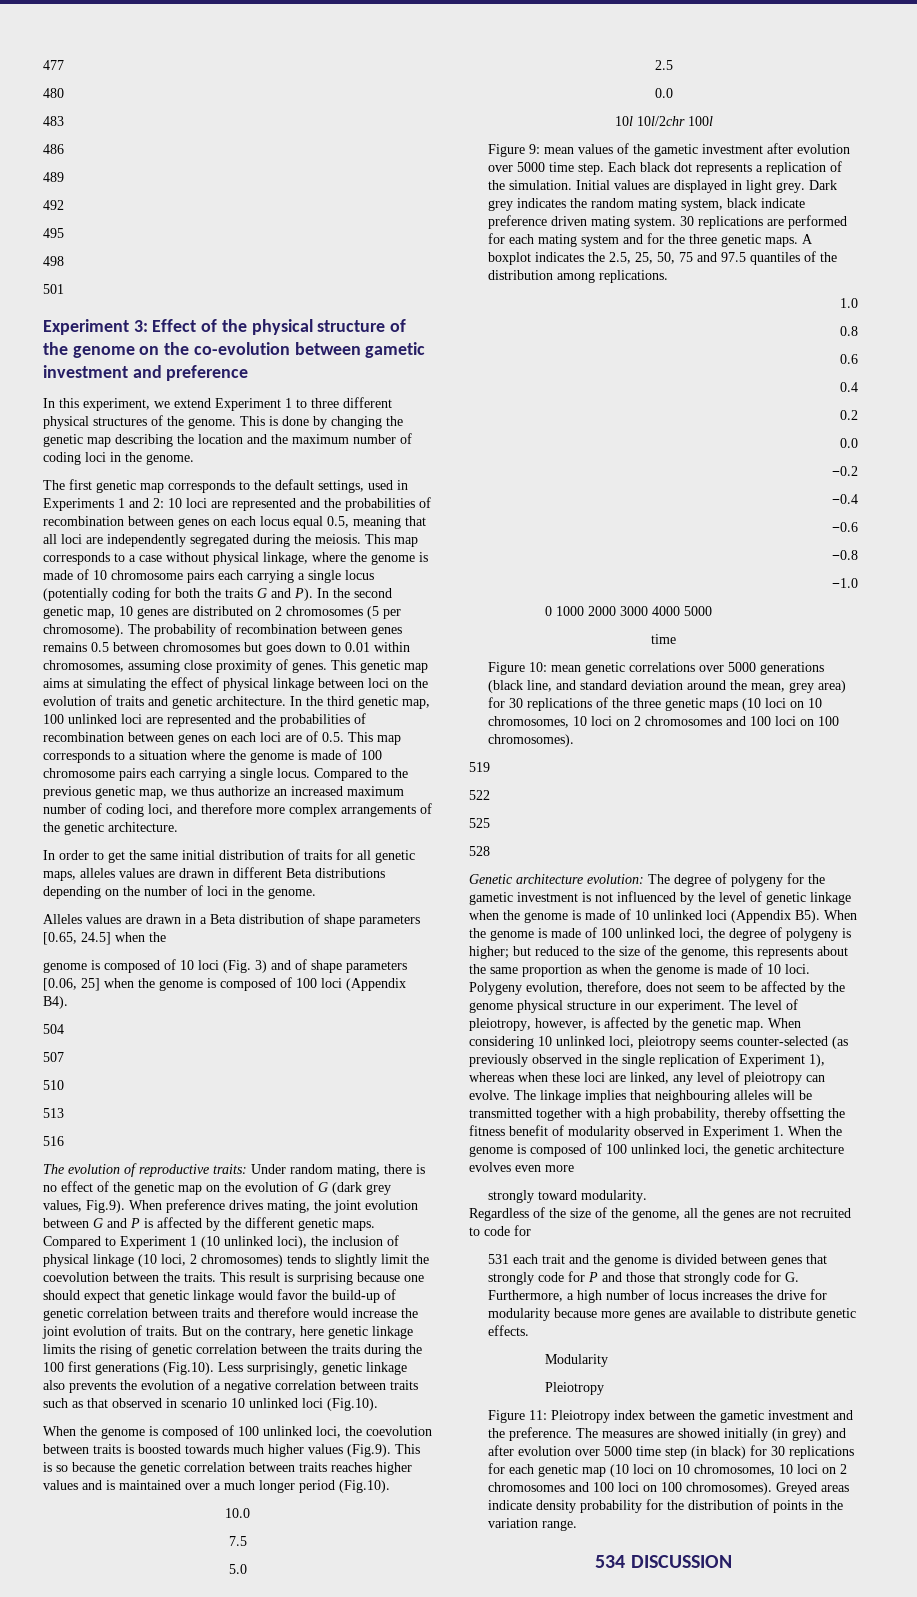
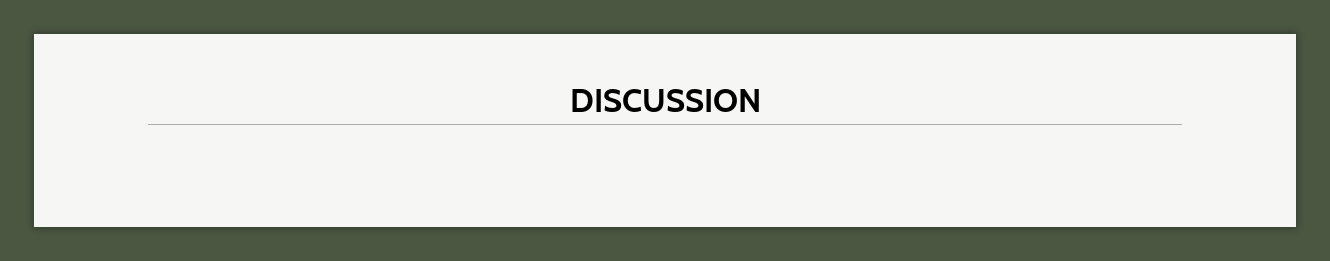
[43,60,64,70] [43,88,64,98] [43,116,64,126] [43,144,64,154] [43,172,64,182] [43,200,64,210] [43,228,64,238] [43,256,64,266] [43,284,64,294] [43,319,407,335] [43,342,426,358] [43,365,249,381] [43,397,392,411] [43,415,403,429] [43,433,412,447] [43,452,194,465] [43,479,408,493] [43,497,431,511] [43,516,426,529] [43,534,418,547] [43,552,428,565] [43,569,374,583] [43,587,392,601] [43,606,401,619] [43,623,402,637] [43,642,410,655] [43,659,428,673] [43,677,428,691] [43,695,430,709] [43,713,366,727] [43,731,401,745] [43,749,382,763] [43,768,408,781] [43,786,404,799] [43,803,432,817] [43,822,178,835] [43,849,415,863] [43,867,385,881] [43,885,316,899] [43,913,420,927] [43,932,166,945] [43,959,407,973] [43,977,406,991] [43,996,68,1009] [43,1024,64,1034] [43,1052,64,1062] [43,1080,64,1090] [43,1108,64,1118] [43,1136,64,1146] [43,1163,425,1177] [43,1181,391,1195] [43,1199,418,1213] [43,1217,375,1231] [43,1235,399,1249] [43,1254,429,1267] [43,1272,424,1285] [43,1289,396,1303] [43,1307,418,1321] [42,1325,413,1339] [43,1343,422,1357] [43,1361,407,1375] [43,1379,418,1393] [43,1398,378,1411] [43,1425,432,1439] [43,1444,420,1457] [43,1462,412,1475] [43,1480,390,1493] [225,1508,250,1518] [228,1536,247,1546] [228,1564,247,1574] [654,60,673,70] [654,88,673,98] [614,116,713,126] [488,143,851,157] [488,161,843,175] [488,180,838,193] [488,198,806,211] [488,215,848,229] [488,233,814,247] [488,251,838,265] [488,270,669,283] [840,298,858,308] [840,326,858,336] [840,354,858,364] [840,382,858,392] [840,410,858,420] [840,438,858,448] [832,466,858,476] [832,494,858,504] [832,522,858,532] [832,550,858,560] [832,578,858,588] [545,606,713,616] [651,634,676,644] [488,662,825,675] [488,680,847,693] [488,697,823,711] [488,716,840,728] [488,734,575,747] [469,762,490,772] [469,790,490,800] [469,818,490,828] [469,846,490,856] [469,873,825,887] [469,891,851,905] [469,909,857,923] [469,927,851,941] [469,945,848,959] [469,963,810,977] [469,981,845,995] [469,999,798,1013] [469,1017,801,1031] [469,1036,848,1049] [469,1053,825,1067] [469,1071,825,1085] [469,1090,812,1103] [469,1107,845,1121] [469,1125,842,1139] [469,1143,844,1157] [469,1162,574,1172] [488,1190,648,1203] [469,1207,851,1221] [469,1225,531,1236] [488,1254,828,1267] [488,1271,800,1285] [488,1289,828,1303] [488,1308,857,1321] [488,1325,530,1336] [545,1354,609,1367] [545,1382,605,1395] [488,1410,854,1423] [488,1427,847,1441] [488,1445,855,1459] [488,1463,848,1477] [488,1482,850,1495] [488,1499,844,1513] [488,1518,578,1531] [595,1555,626,1568] 477 // 480 // 483 // 486 // 489 // 492 // 495 // 498 // 501 // Experiment 3: Effect of the physical structure of the genome on the co-evolution between gametic investment and preference // In this experiment, we extend Experiment 1 to three different physical structures of the genome. This is done by changing the genetic map describing the location and the maximum number of coding loci in the genome. // The first genetic map corresponds to the default settings, used in Experiments 1 and 2: 10 loci are represented and the probabilities of recombination between genes on each locus equal 0.5, meaning that all loci are independently segregated during the meiosis. This map corresponds to a case without physical linkage, where the genome is made of 10 chromosome pairs each carrying a single locus (potentially coding for both the traits G and P). In the second genetic map, 10 genes are distributed on 2 chromosomes (5 per chromosome). The probability of recombination between genes remains 0.5 between chromosomes but goes down to 0.01 within chromosomes, assuming close proximity of genes. This genetic map aims at simulating the effect of physical linkage between loci on the evolution of traits and genetic architecture. In the third genetic map, 100 unlinked loci are represented and the probabilities of recombination between genes on each loci are of 0.5. This map corresponds to a situation where the genome is made of 100 chromosome pairs each carrying a single locus. Compared to the previous genetic map, we thus authorize an increased maximum number of coding loci, and therefore more complex arrangements of the genetic architecture. // In order to get the same initial distribution of traits for all genetic maps, alleles values are drawn in different Beta distributions depending on the number of loci in the genome. // Alleles values are drawn in a Beta distribution of shape parameters [0.65, 24.5] when the // genome is composed of 10 loci (Fig. 3) and of shape parameters [0.06, 25] when the genome is composed of 100 loci (Appendix B4). // 504 // 507 // 510 // 513 // 516 // The evolution of reproductive traits: Under random mating, there is no effect of the genetic map on the evolution of G (dark grey values, Fig.9). When preference drives mating, the joint evolution between G and P is affected by the different genetic maps. Compared to Experiment 1 (10 unlinked loci), the inclusion of physical linkage (10 loci, 2 chromosomes) tends to slightly limit the coevolution between the traits. This result is surprising because one should expect that genetic linkage would favor the build-up of genetic correlation between traits and therefore would increase the joint evolution of traits. But on the contrary, here genetic linkage limits the rising of genetic correlation between the traits during the 100 first generations (Fig.10). Less surprisingly, genetic linkage also prevents the evolution of a negative correlation between traits such as that observed in scenario 10 unlinked loci (Fig.10). // When the genome is composed of 100 unlinked loci, the coevolution between traits is boosted towards much higher values (Fig.9). This is so because the genetic correlation between traits reaches higher values and is maintained over a much longer period (Fig.10). // 10.0 // 7.5 // 5.0 // 2.5 // 0.0 // 10l 10l/2chr 100l // Figure 9: mean values of the gametic investment after evolution over 5000 time step. Each black dot represents a replication of the simulation. Initial values are displayed in light grey. Dark grey indicates the random mating system, black indicate preference driven mating system. 30 replications are performed for each mating system and for the three genetic maps. A boxplot indicates the 2.5, 25, 50, 75 and 97.5 quantiles of the distribution among replications. // 1.0 // 0.8 // 0.6 // 0.4 // 0.2 // 0.0 // −0.2 // −0.4 // −0.6 // −0.8 // −1.0 // 0 1000 2000 3000 4000 5000 // time // Figure 10: mean genetic correlations over 5000 generations (black line, and standard deviation around the mean, grey area) for 30 replications of the three genetic maps (10 loci on 10 chromosomes, 10 loci on 2 chromosomes and 100 loci on 100 chromosomes). // 519 // 522 // 525 // 528 // Genetic architecture evolution: The degree of polygeny for the gametic investment is not influenced by the level of genetic linkage when the genome is made of 10 unlinked loci (Appendix B5). When the genome is made of 100 unlinked loci, the degree of polygeny is higher; but reduced to the size of the genome, this represents about the same proportion as when the genome is made of 10 loci. Polygeny evolution, therefore, does not seem to be affected by the genome physical structure in our experiment. The level of pleiotropy, however, is affected by the genetic map. When considering 10 unlinked loci, pleiotropy seems counter-selected (as previously observed in the single replication of Experiment 1), whereas when these loci are linked, any level of pleiotropy can evolve. The linkage implies that neighbouring alleles will be transmitted together with a high probability, thereby offsetting the fitness benefit of modularity observed in Experiment 1. When the genome is composed of 100 unlinked loci, the genetic architecture evolves even more // strongly toward modularity. // Regardless of the size of the genome, all the genes are not recruited to code for // 531 each trait and the genome is divided between genes that strongly code for P and those that strongly code for G. Furthermore, a high number of locus increases the drive for modularity because more genes are available to distribute genetic effects. // Modularity // Pleiotropy // Figure 11: Pleiotropy index between the gametic investment and the preference. The measures are showed initially (in grey) and after evolution over 5000 time step (in black) for 30 replications for each genetic map (10 loci on 10 chromosomes, 10 loci on 2 chromosomes and 100 loci on 100 chromosomes). Greyed areas indicate density probability for the distribution of points in the variation range. // 534 -> (569, 100) none

